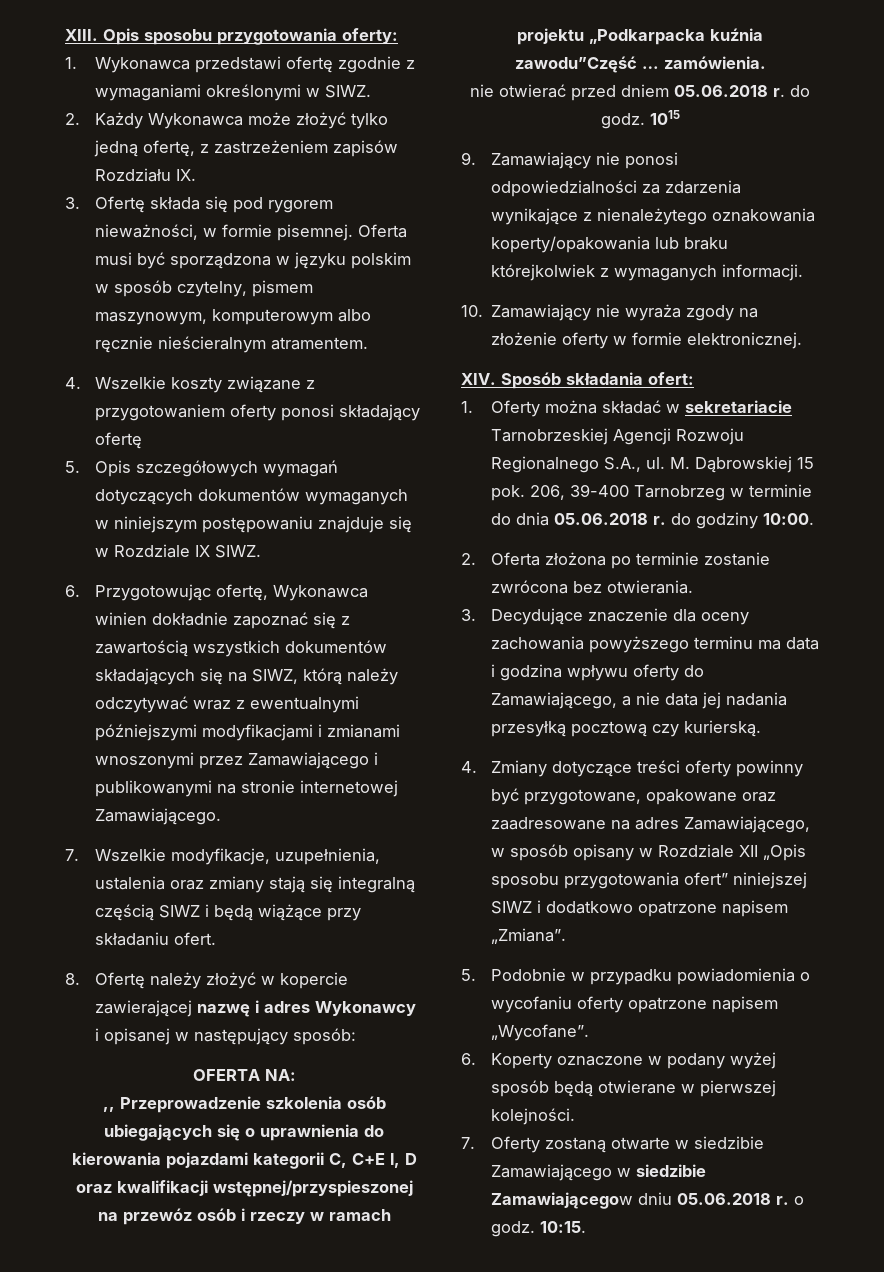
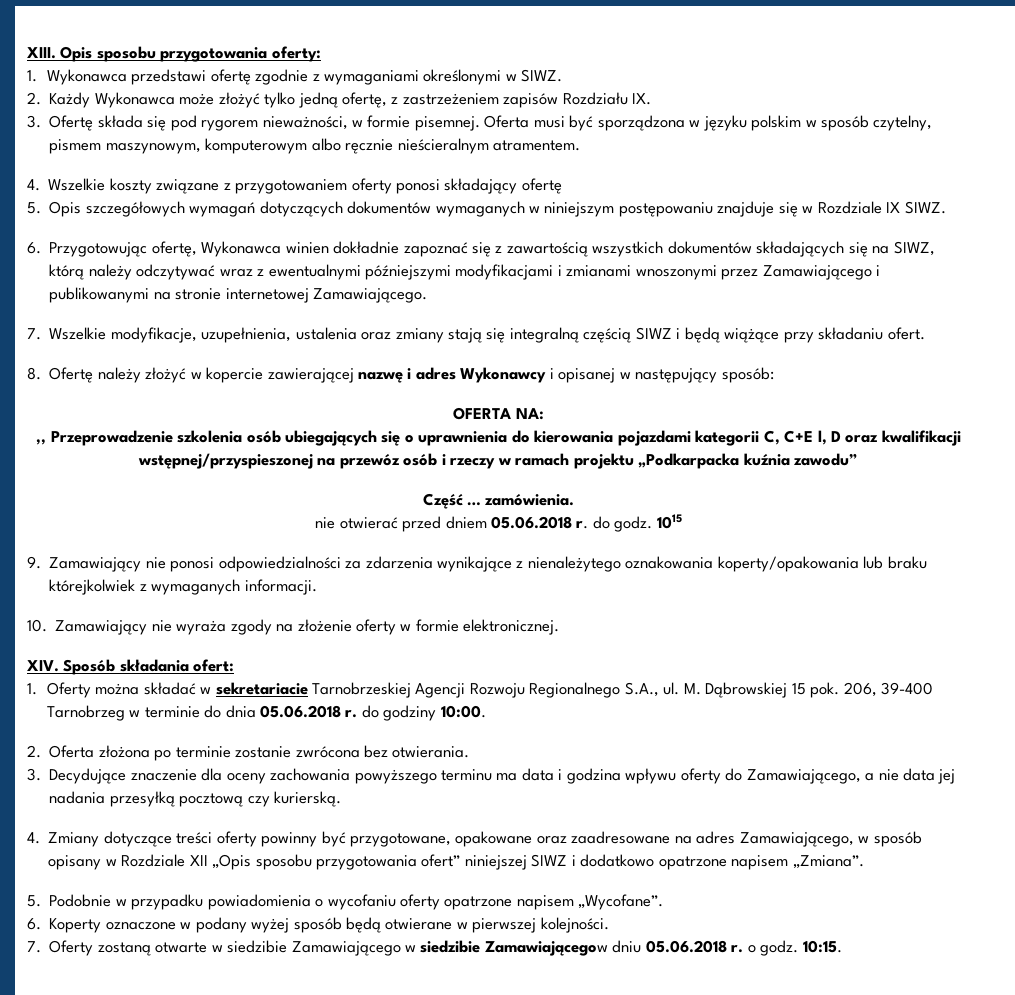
[514,56,637,73] zawodu”Część -> [793,453,859,466] [422,493,463,509] zawodu” // Część

